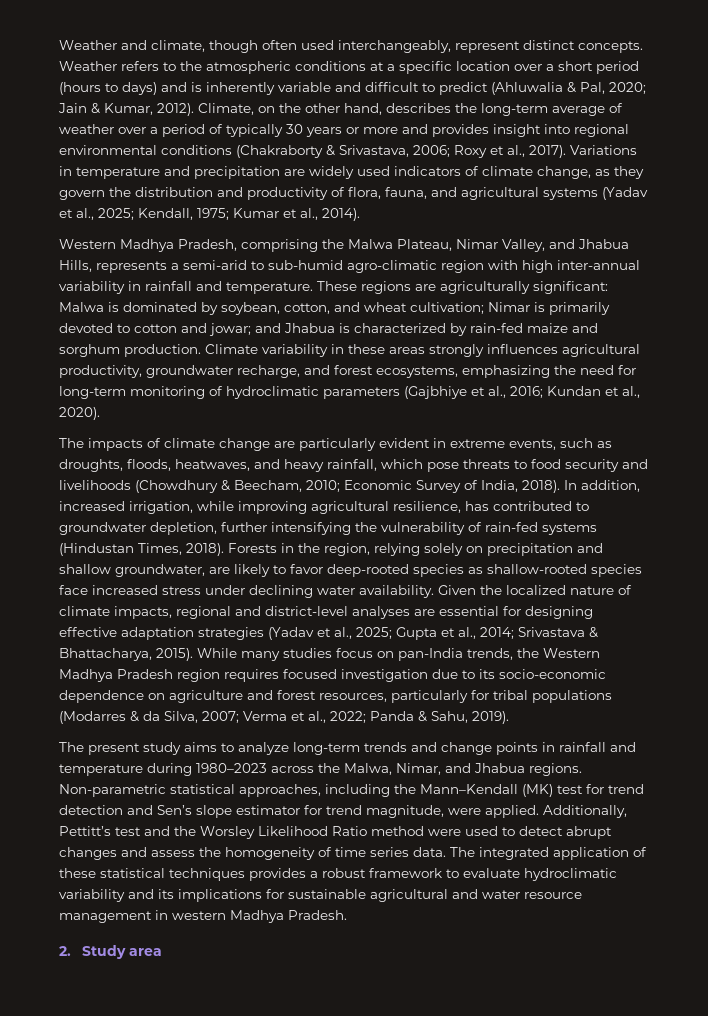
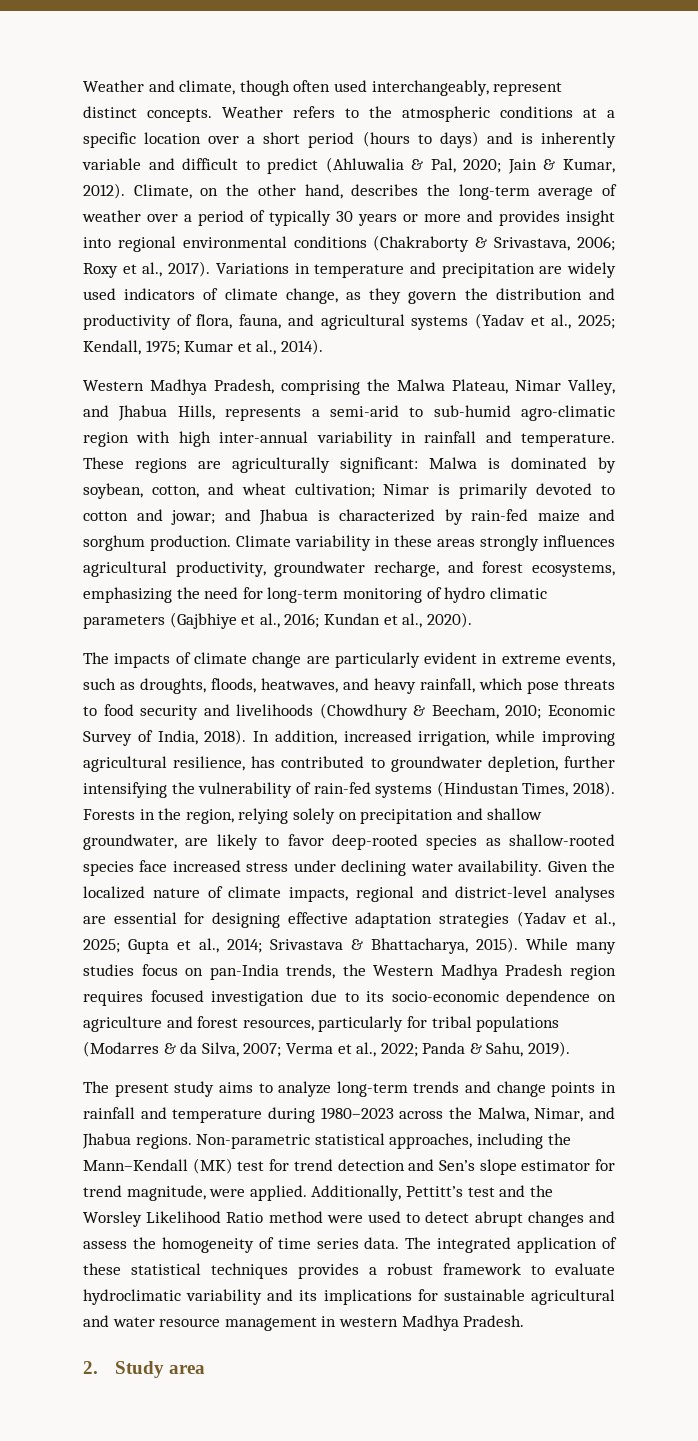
[226,386,319,399] hydroclimatic -> [444,587,547,603] hydro climatic

